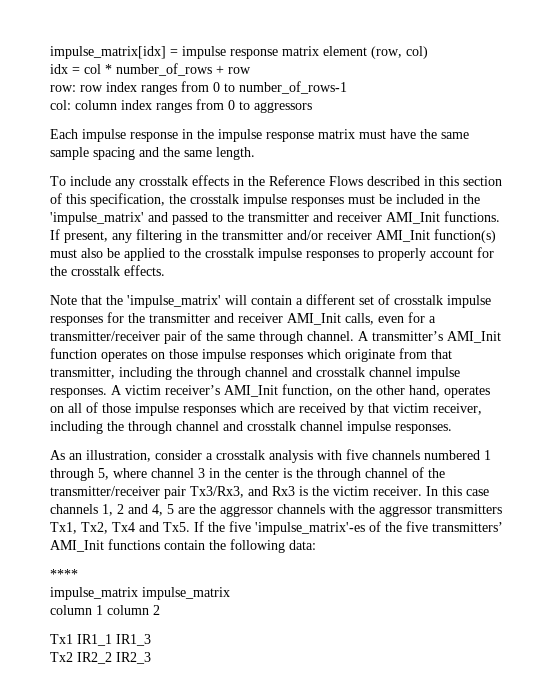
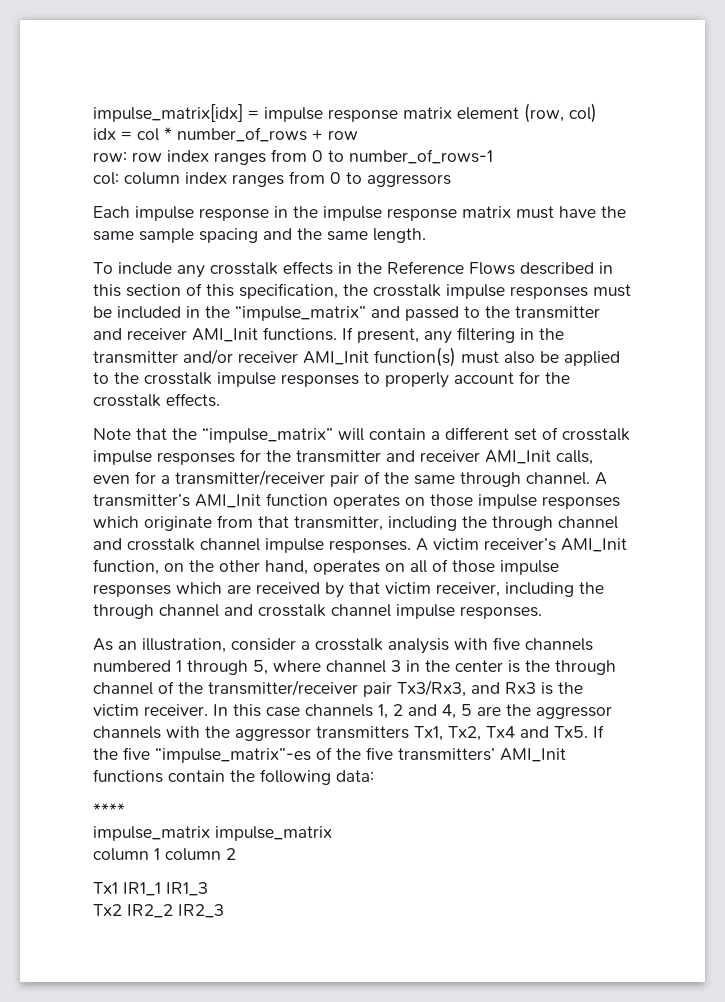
[50,212,144,225] 'impulse_matrix' -> [235,305,366,321] “impulse_matrix”
[127,295,221,308] 'impulse_matrix' -> [202,427,333,443] “impulse_matrix”
[255,522,365,535] 'impulse_matrix'-es -> [155,747,311,763] “impulse_matrix”-es

